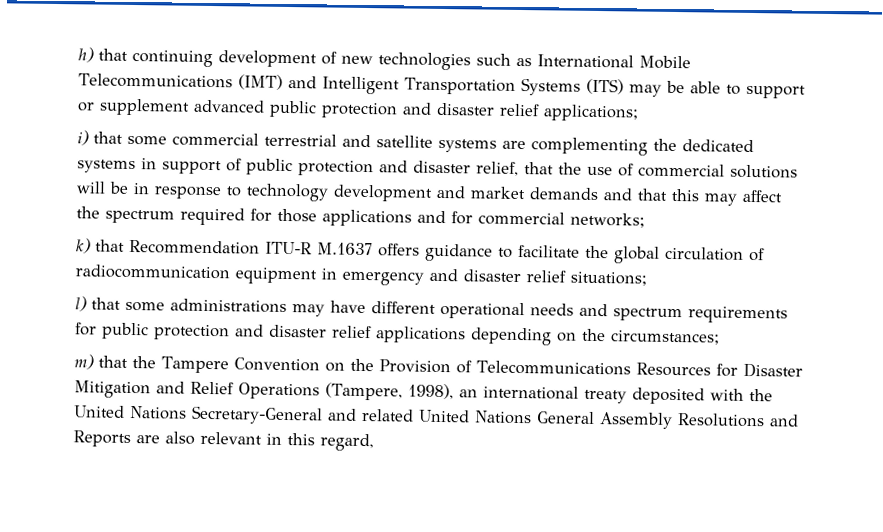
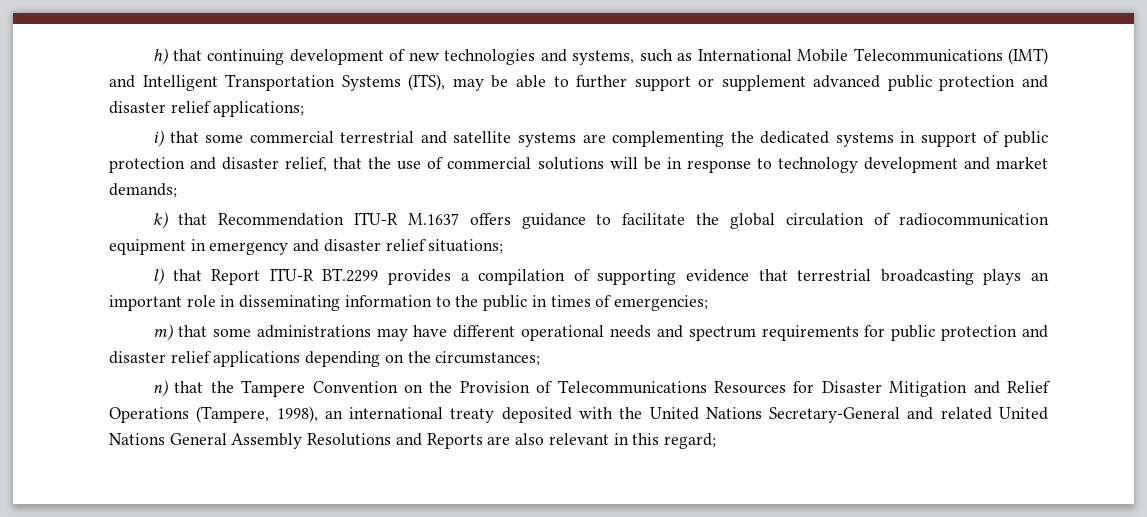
(471, 61) none -> [540,49,635,65] and systems,
[585,78,624,95] (ITS) -> [408,74,446,91] (ITS),
(741, 89) none -> [576,75,628,88] further
[529,187,783,206] [76,206,645,228] demands and that this may affect the spectrum required for those applications and for commercial networks; -> [109,183,177,198] demands;
(121, 303) none -> [211,268,1049,285] [109,295,708,311] [153,324,207,341] Report ITU-R BT.2299 provides a compilation of supporting evidence that terrestrial broadcasting plays an important role in disseminating information to the public in times of emergencies; // m) that
[74,354,94,370] m) -> [153,380,169,397] n)
[320,433,374,452] regard, -> [663,433,716,449] regard;

